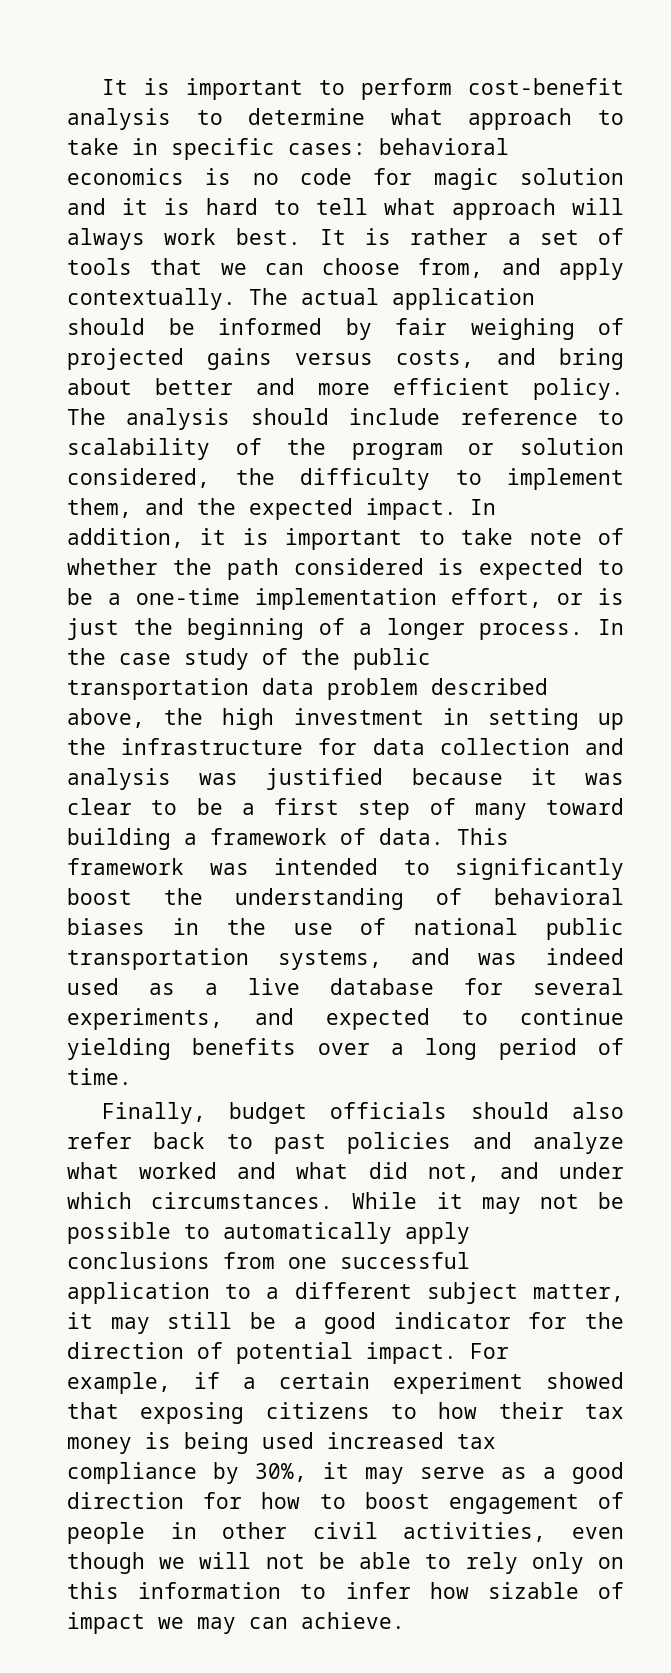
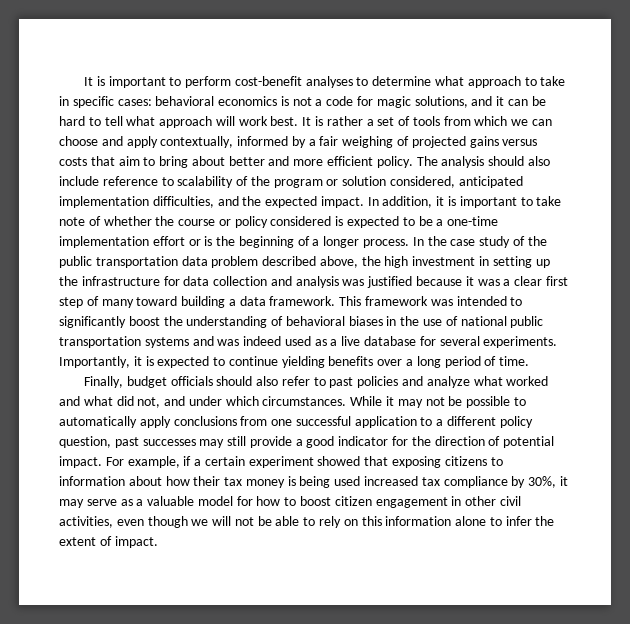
[67,108,171,130] analysis -> [305,76,353,88] analyses
[252,173,279,185] no -> [292,97,323,106] not a
[520,168,624,185] solution -> [414,96,468,108] solutions,
[164,198,190,215] is -> [507,96,546,106] can be
[67,228,145,250] always -> (235, 121) none
[150,258,203,275] that -> [443,116,508,126] from which
[418,258,484,278] from, -> (98, 141) none
[67,288,535,310] [67,318,195,335] contextually. The actual application should be -> [160,136,234,148] contextually,
(372, 329) none -> [308,139,316,146] a
[396,348,536,368] costs, and -> [59,156,156,166] costs that aim to
(329, 416) none -> [527,156,550,166] also
[235,468,624,490] [67,498,132,518] the difficulty to implement them, -> [458,176,523,188] [59,196,214,208] anticipated implementation difficulties,
[226,558,279,580] path -> [178,216,268,228] course or policy
[451,588,543,608] effort, -> [152,236,185,246] effort
[67,618,119,640] just -> (213, 241) none
[67,798,255,815] clear to be a -> [503,276,543,286] a clear
[210,828,444,845] framework of data. -> [239,296,336,306] data framework.
[277,950,382,970] systems, -> [144,337,189,348] systems
[67,1008,294,1030] experiments, and -> [483,336,558,348] [59,356,154,368] experiments. Importantly, it is
[153,1132,206,1149] back -> (310, 381) none
[426,1282,624,1304] [67,1312,93,1329] subject matter, it -> [499,416,533,428] [59,436,196,448] policy question, past successes
[249,1312,276,1329] be -> [249,436,292,448] provide
(417, 1411) none -> [59,476,162,486] information about
[572,1462,624,1484] [67,1492,184,1509] good direction -> [147,496,233,506] valuable model
[448,1492,624,1514] [67,1522,145,1544] engagement of people -> [334,496,448,508] citizen engagement
[531,1552,584,1574] only -> (342, 522) none
(282, 1590) none -> [455,516,487,526] alone
[429,1582,625,1599] [67,1612,405,1634] how sizable of impact we may can achieve. -> [535,516,555,526] [59,536,158,548] the extent of impact.

